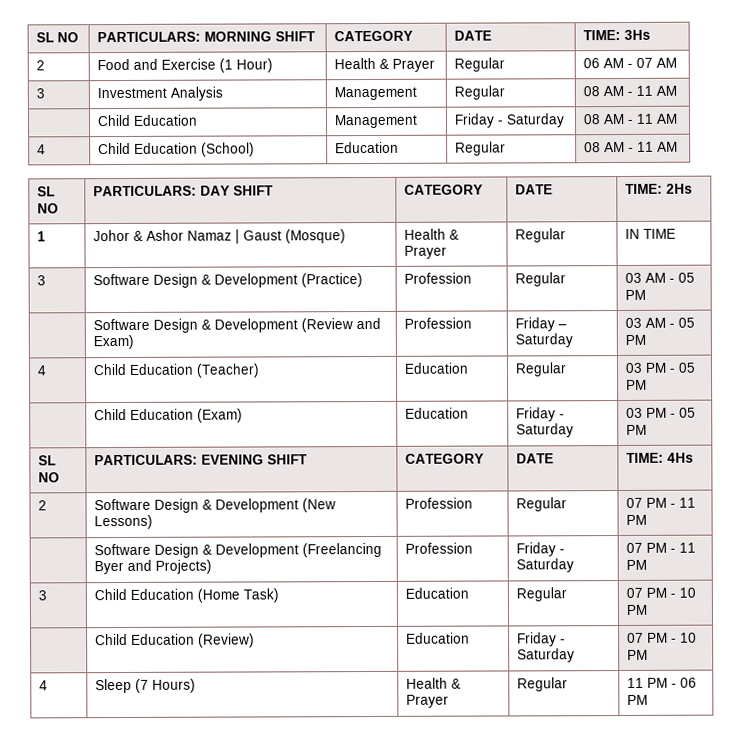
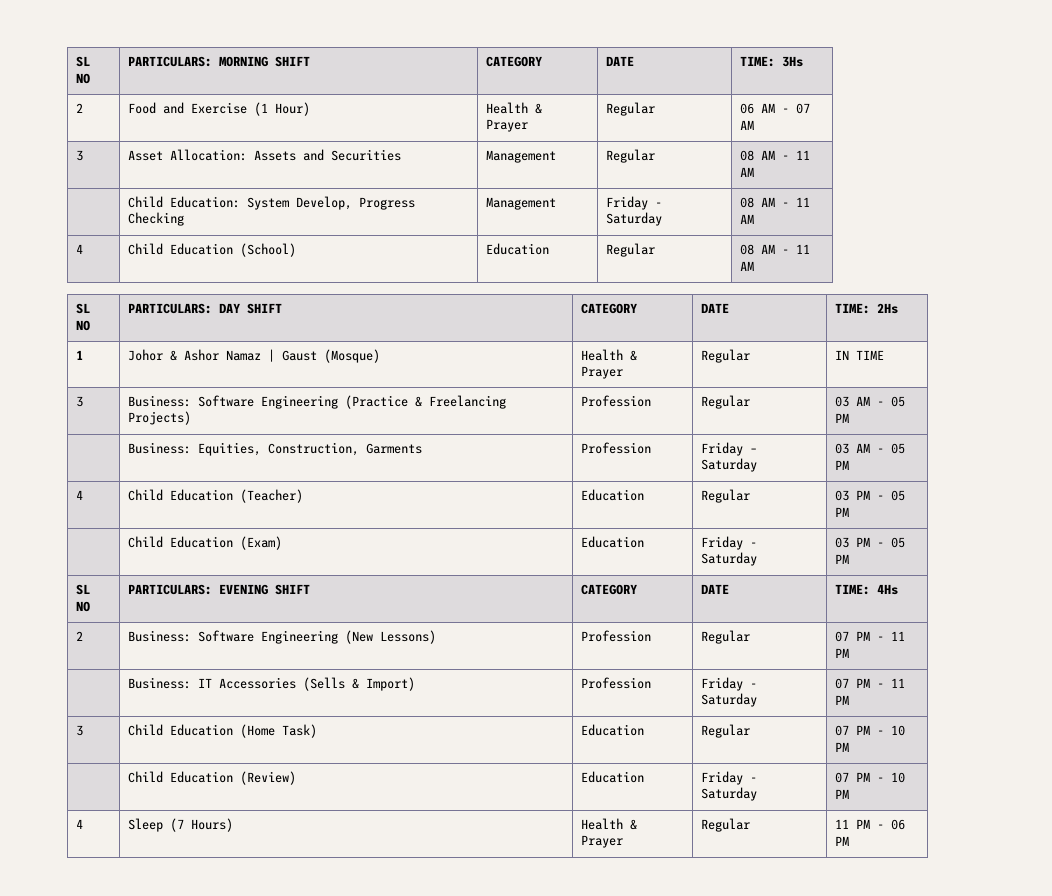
[96,86,223,101] Investment Analysis -> [128,149,402,161] Asset Allocation: Assets and Securities
[132,114,198,126] Education -> [170,196,416,210] [128,212,185,226] Education: System Develop, Progress Checking
[92,273,363,288] Software Design & Development (Practice) -> [128,395,507,409] [128,411,192,425] Business: Software Engineering (Practice & Freelancing Projects)
[92,317,381,333] [92,334,134,350] Software Design & Development (Review and Exam) -> [128,442,423,456] Business: Equities, Construction, Garments
[93,498,299,513] Software Design & Development -> [128,630,339,644] Business: Software Engineering
[93,542,382,558] [93,559,212,575] Software Design & Development (Freelancing Byer and Projects) -> [128,677,416,691] Business: IT Accessories (Sells & Import)

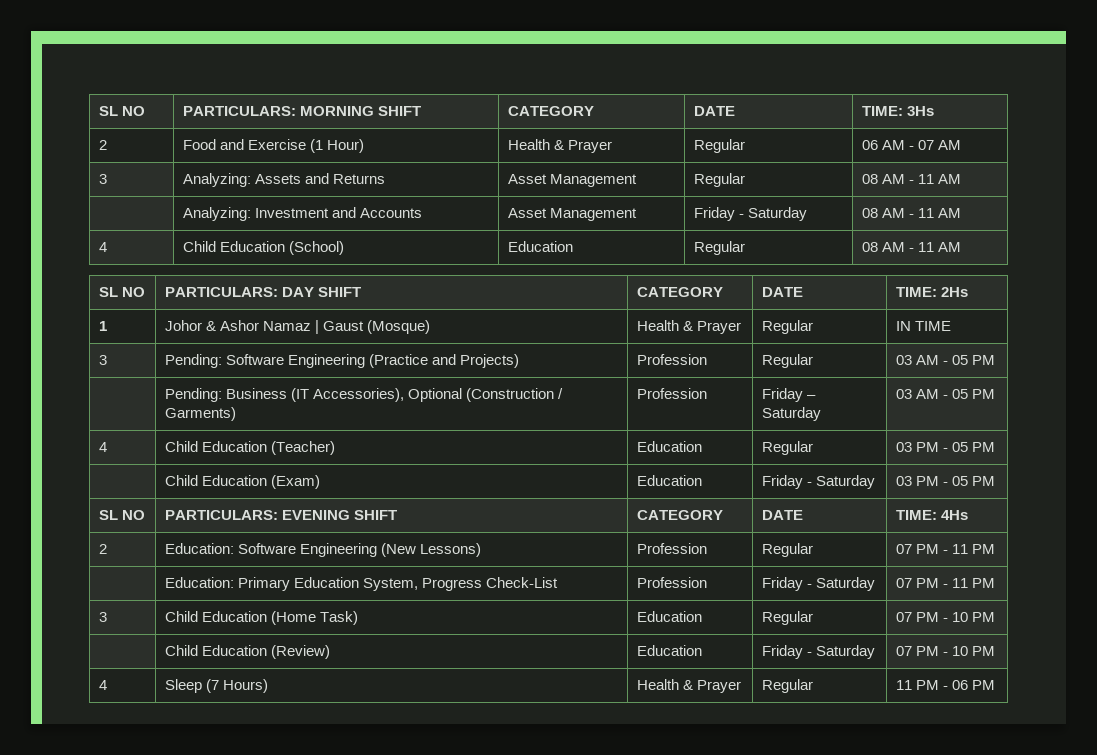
[128,149,402,161] Asset Allocation: Assets and Securities | -> [182,173,385,187] [507,174,547,184] Analyzing: Assets and Returns | Asset
[128,196,416,210] [128,212,185,226] Child Education: System Develop, Progress Checking | -> [182,207,422,221] [507,208,547,218] Analyzing: Investment and Accounts | Asset
[128,395,192,407] Business: -> [164,354,222,368] Pending:
[415,395,507,409] & Freelancing -> [432,354,457,365] and
[128,442,423,456] Business: Equities, Construction, Garments -> [164,388,564,402] [164,407,236,421] Pending: Business (IT Accessories), Optional (Construction / Garments)
[128,630,192,642] Business: -> [164,543,234,554] Education:
[128,677,416,691] Business: IT Accessories (Sells & Import) -> [164,577,559,591] Education: Primary Education System, Progress Check-List

